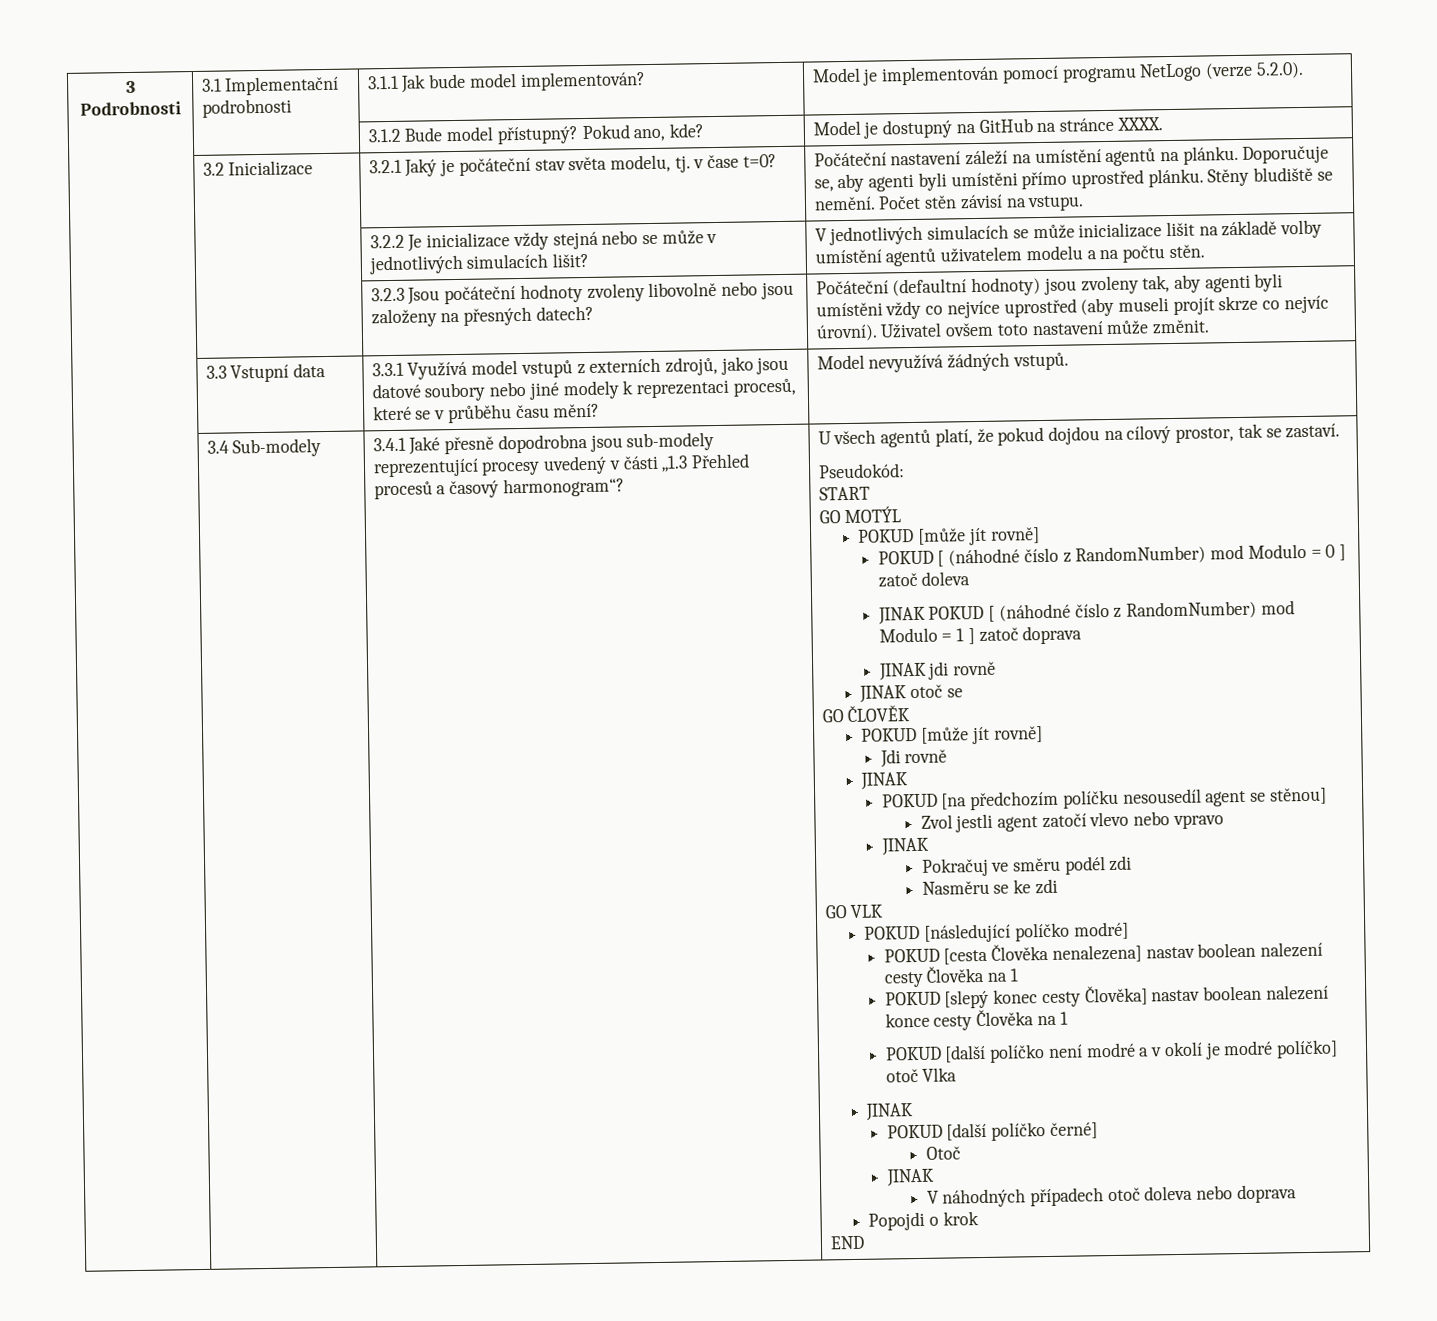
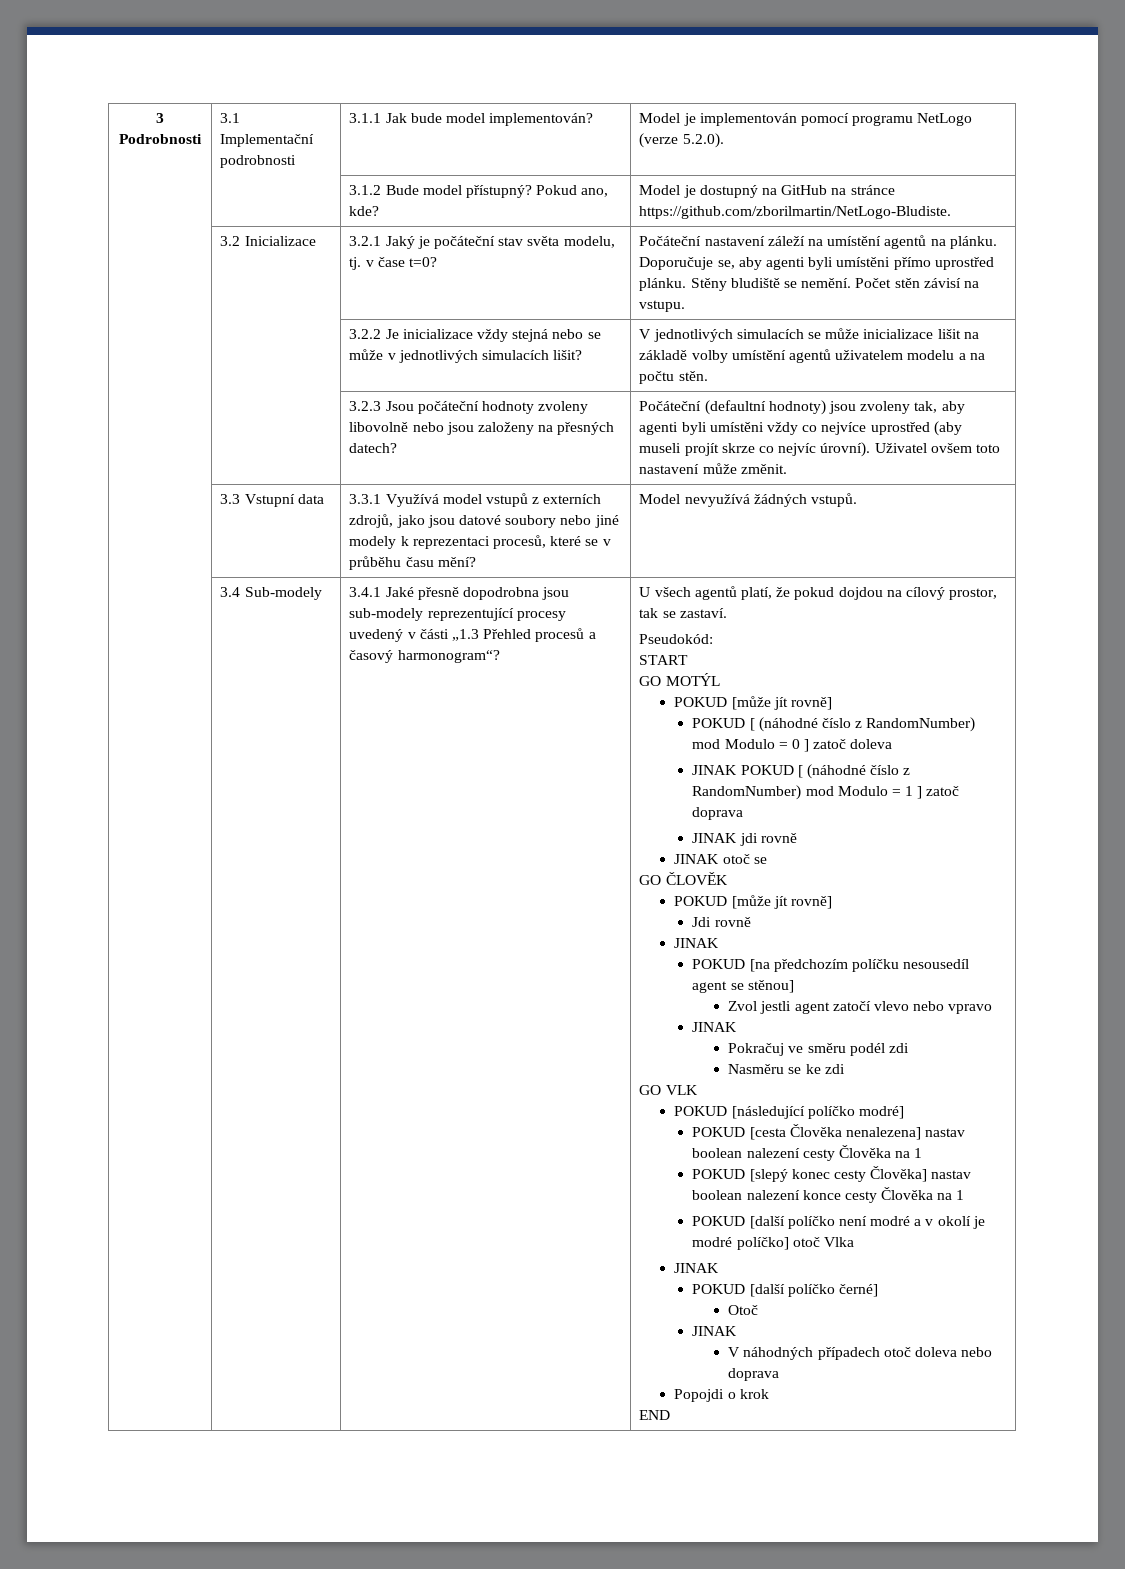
[1116,117,1163,131] XXXX. -> [639,206,952,219] https://github.com/zborilmartin/NetLogo-Bludiste.

